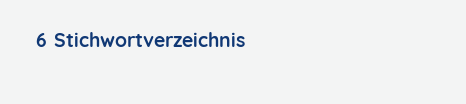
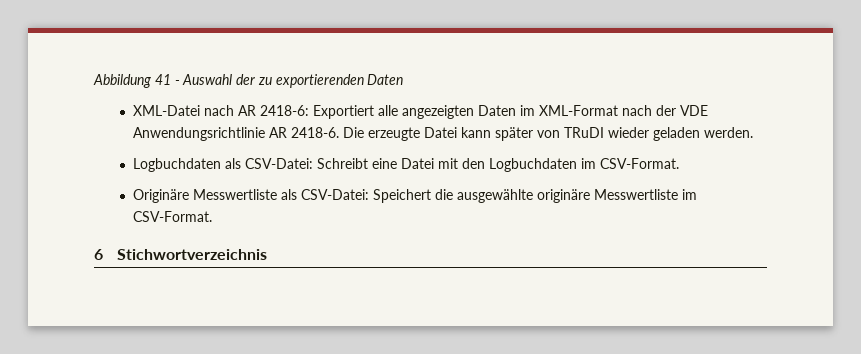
(36, 40) none -> [93,74,404,88] [132,105,708,119] [132,127,753,141] [132,158,679,172] [132,189,697,203] [132,211,212,222] Abbildung 41 - Auswahl der zu exportierenden Daten // XML-Datei nach AR 2418-6: Exportiert alle angezeigten Daten im XML-Format nach der VDE Anwendungsrichtlinie AR 2418-6. Die erzeugte Datei kann später von TRuDI wieder geladen werden. // Logbuchdaten als CSV-Datei: Schreibt eine Datei mit den Logbuchdaten im CSV-Format. // Originäre Messwertliste als CSV-Datei: Speichert die ausgewählte originäre Messwertliste im CSV-Format. //

